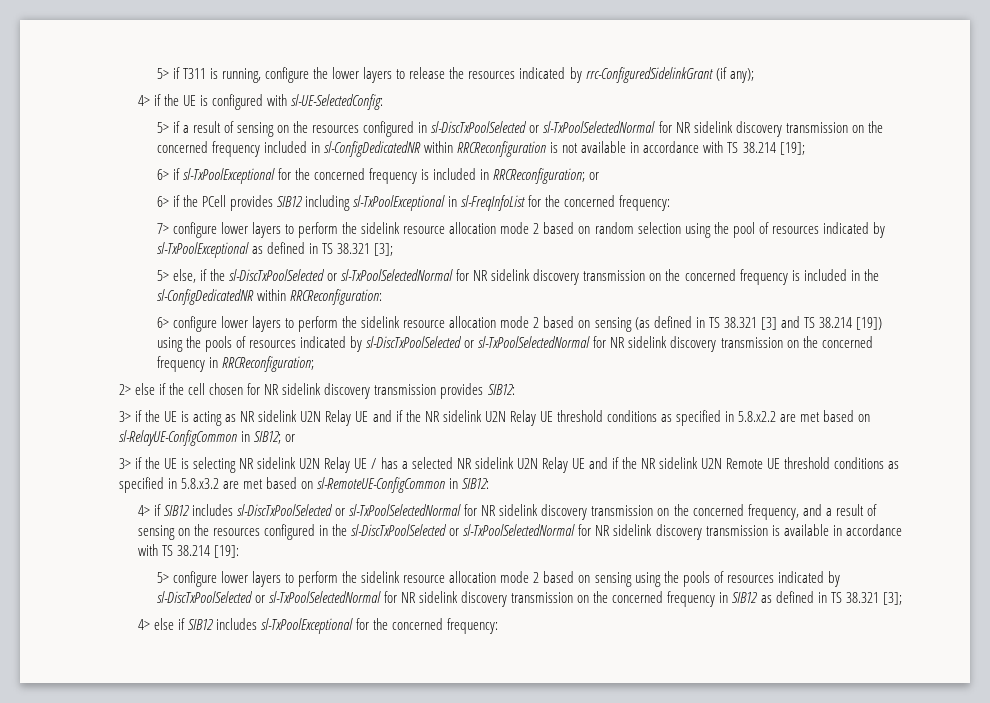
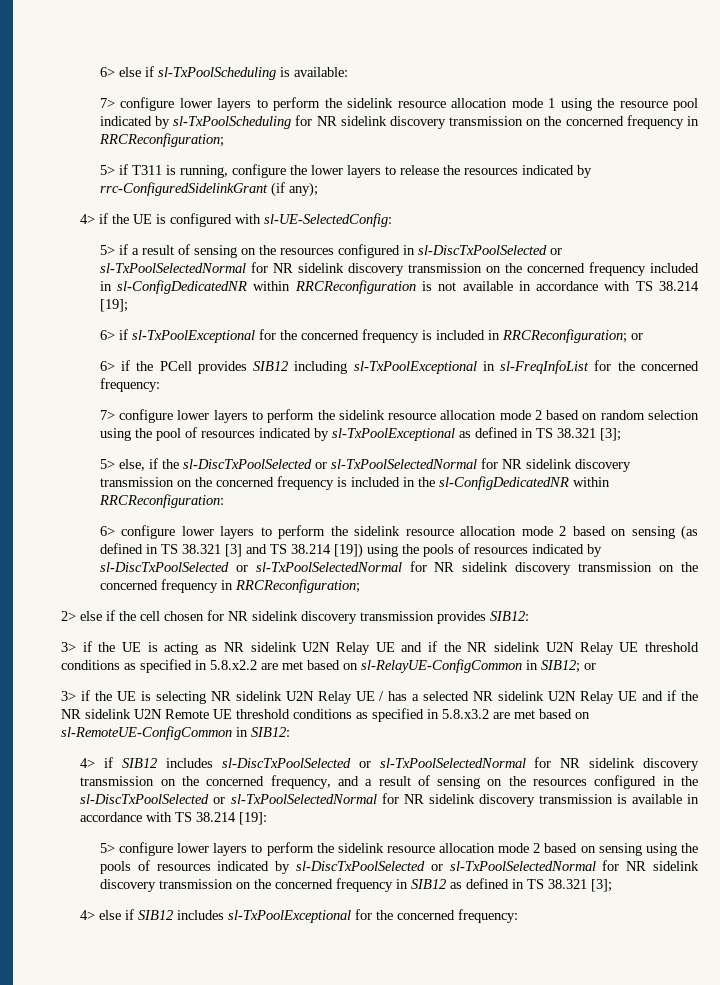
(156, 73) none -> [99,66,348,80] [99,97,698,111] [99,115,699,129] [98,133,224,147] 6> else if sl-TxPoolScheduling is available: // 7> configure lower layers to perform the sidelink resource allocation mode 1 using the resource pool indicated by sl-TxPoolScheduling for NR sidelink discovery transmission on the concerned frequency in RRCReconfiguration; //

